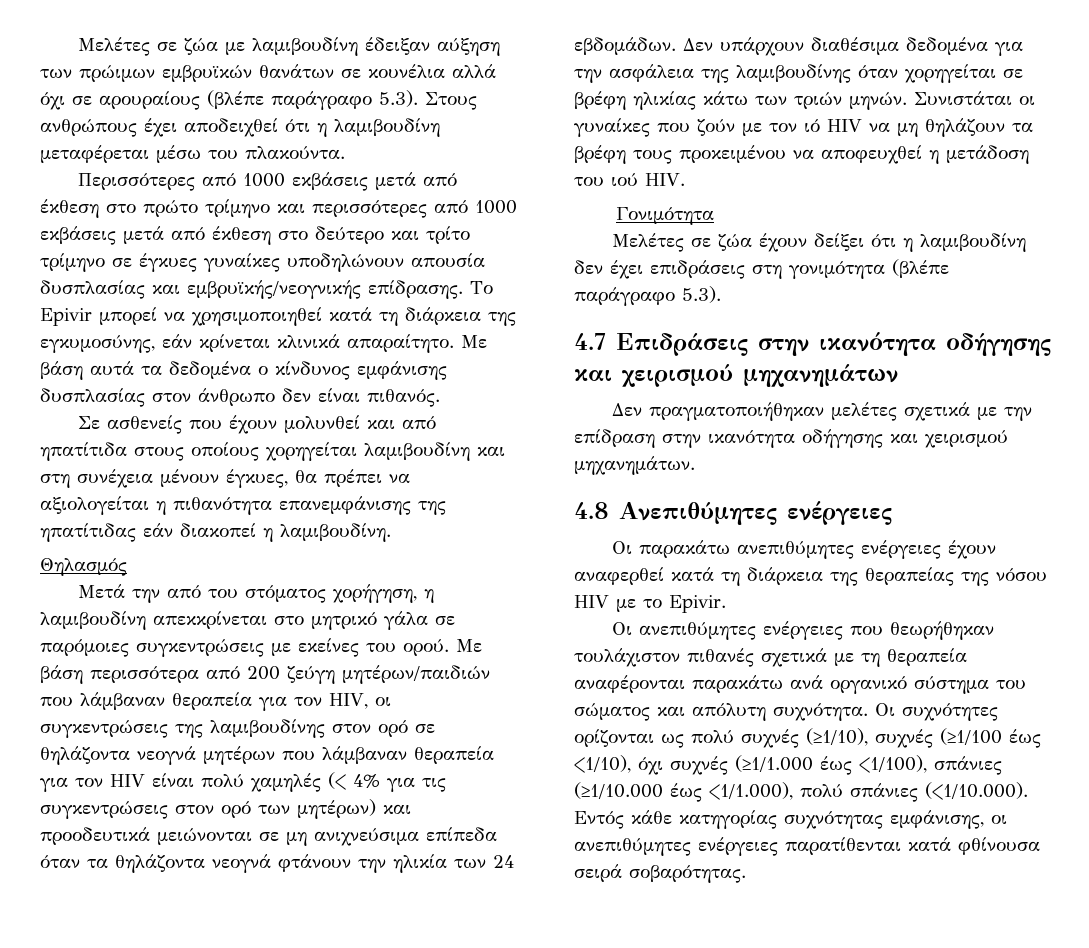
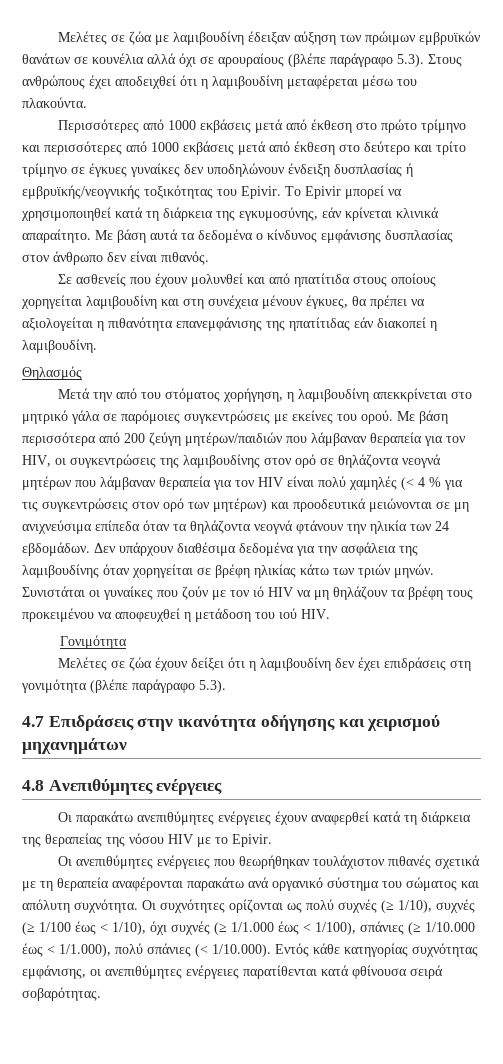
[287,253,485,272] [40,280,463,299] υποδηλώνουν απουσία δυσπλασίας και εμβρυϊκής/νεογνικής επίδρασης. -> [184,163,413,177] [22,185,281,199] δεν υποδηλώνουν ένδειξη δυσπλασίας ή εμβρυϊκής/νεογνικής τοξικότητας του Epivir.
[353,774,380,788] 4% -> [418,477,441,487] 4 %
[612,402,1033,421] [574,429,1008,448] [574,456,695,475] // Δεν πραγματοποιήθηκαν μελέτες σχετικά με την επίδραση στην ικανότητα οδήγησης και χειρισμού μηχανημάτων. -> (127, 746) none
[806,728,1041,748] [574,755,1002,775] [574,782,1028,802] (≥1/10), συχνές (≥1/100 έως <1/10), όχι συχνές (≥1/1.000 έως <1/100), σπάνιες (≥1/10.000 έως <1/1.000), πολύ σπάνιες (<1/10.000). -> [381,899,475,913] [22,921,475,935] [22,943,271,957] (≥ 1/10), συχνές (≥ 1/100 έως < 1/10), όχι συχνές (≥ 1/1.000 έως < 1/100), σπάνιες (≥ 1/10.000 έως < 1/1.000), πολύ σπάνιες (< 1/10.000).

